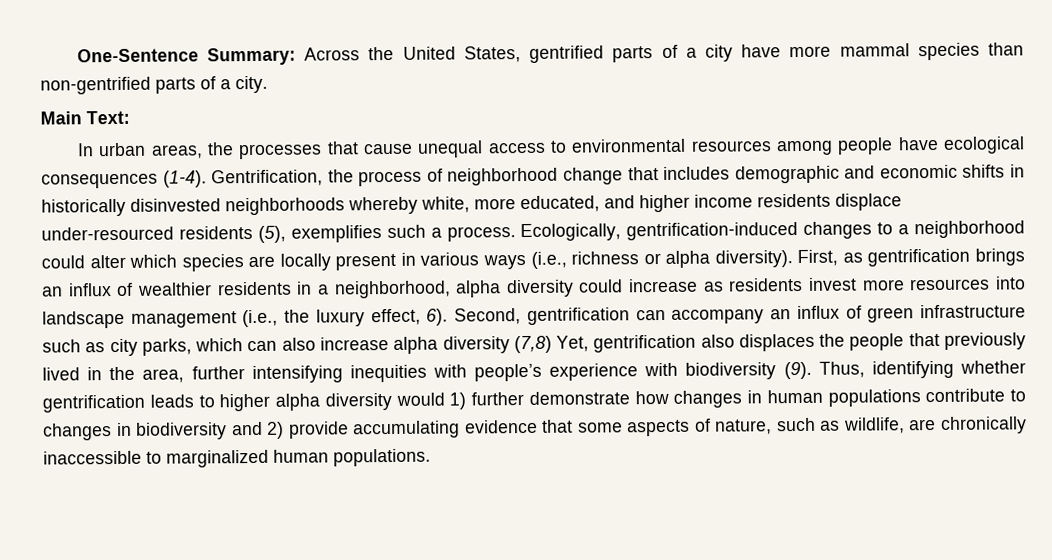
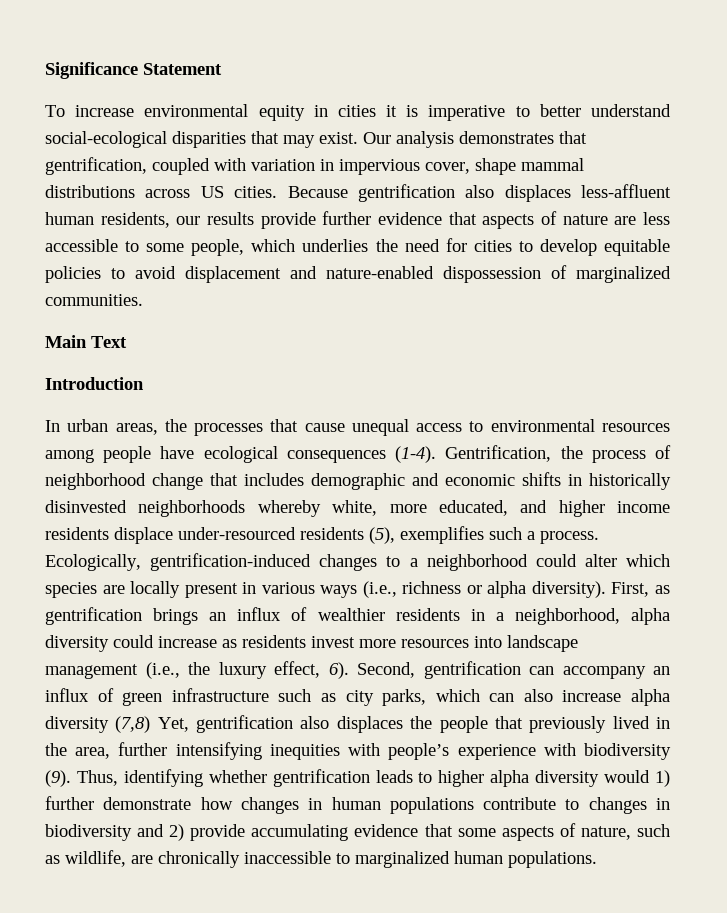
[76,42,1025,66] [40,75,268,95] One-Sentence Summary: Across the United States, gentrified parts of a city have more mammal species than non-gentrified parts of a city. -> [45,62,222,79] [45,104,671,121] [45,131,587,148] [45,157,584,175] [45,184,671,202] [45,211,670,229] [45,238,670,256] [45,265,671,283] [45,294,143,306] Significance Statement // To increase environmental equity in cities it is imperative to better understand social-ecological disparities that may exist. Our analysis demonstrates that gentrification, coupled with variation in impervious cover, shape mammal distributions across US cities. Because gentrification also displaces less-affluent human residents, our results provide further evidence that aspects of nature are less accessible to some people, which underlies the need for cities to develop equitable policies to avoid displacement and nature-enabled dispossession of marginalized communities.
[86,110,130,125] Text: -> [91,336,127,348] [45,377,144,390] Text // Introduction

